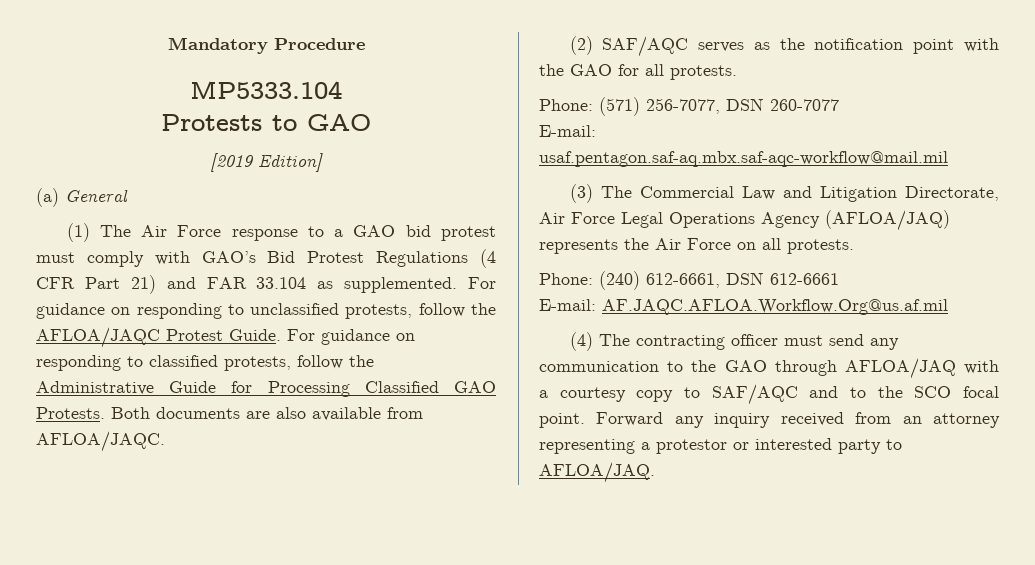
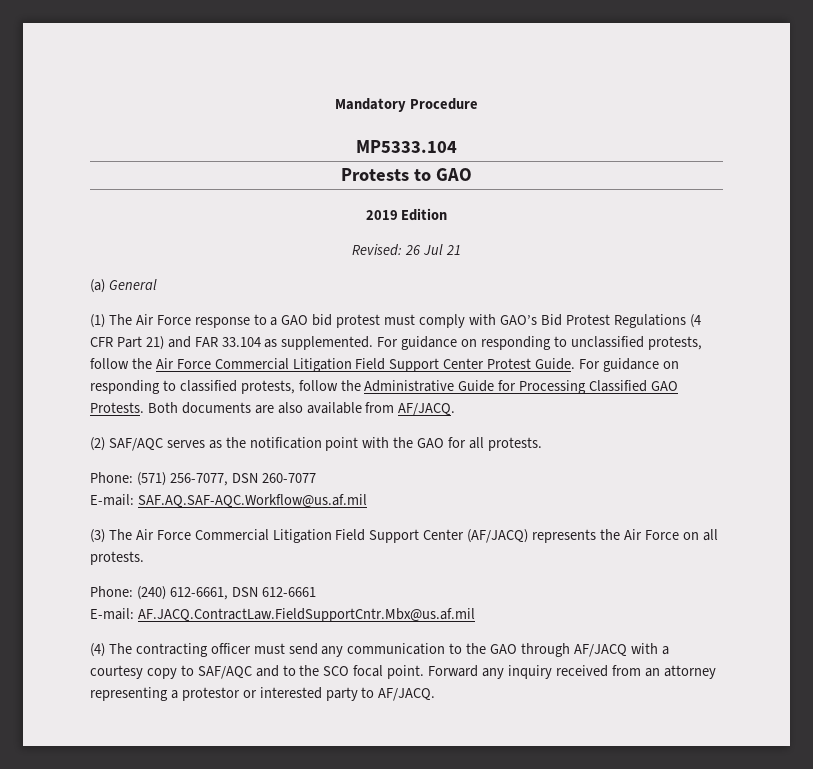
[210,153,323,172] [2019 Edition] -> [365,208,448,221] [352,244,461,256] 2019 Edition // Revised: 26 Jul 21
[36,327,160,348] AFLOA/JAQC -> [155,358,485,372] Air Force Commercial Litigation Field Support Center
[36,431,165,452] AFLOA/JAQC. -> [398,403,456,416] AF/JACQ.
[539,151,948,167] usaf.pentagon.saf-aq.mbx.saf-aqc-workflow@mail.mil -> [137,494,367,508] SAF.AQ.SAF-AQC.Workflow@us.af.mil
[639,186,999,202] [539,210,950,231] Commercial Law and Litigation Directorate, Air Force Legal Operations Agency (AFLOA/JAQ) -> [135,529,529,543] Air Force Commercial Litigation Field Support Center (AF/JACQ)
[602,299,948,315] AF.JAQC.AFLOA.Workflow.Org@us.af.mil -> [137,608,475,622] AF.JACQ.ContractLaw.FieldSupportCntr.Mbx@us.af.mil
[844,358,956,379] AFLOA/JAQ -> [573,644,627,657] AF/JACQ
[539,462,655,483] AFLOA/JAQ. -> [378,688,436,701] AF/JACQ.

